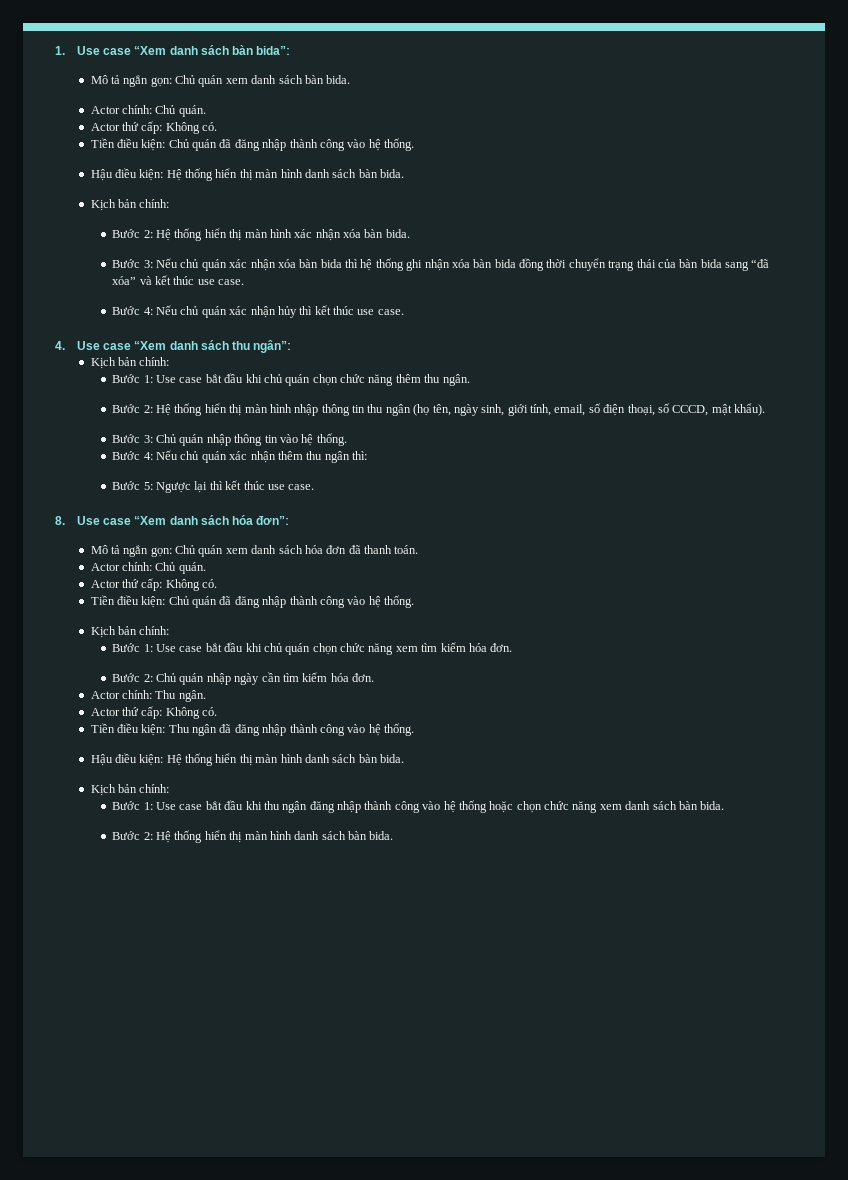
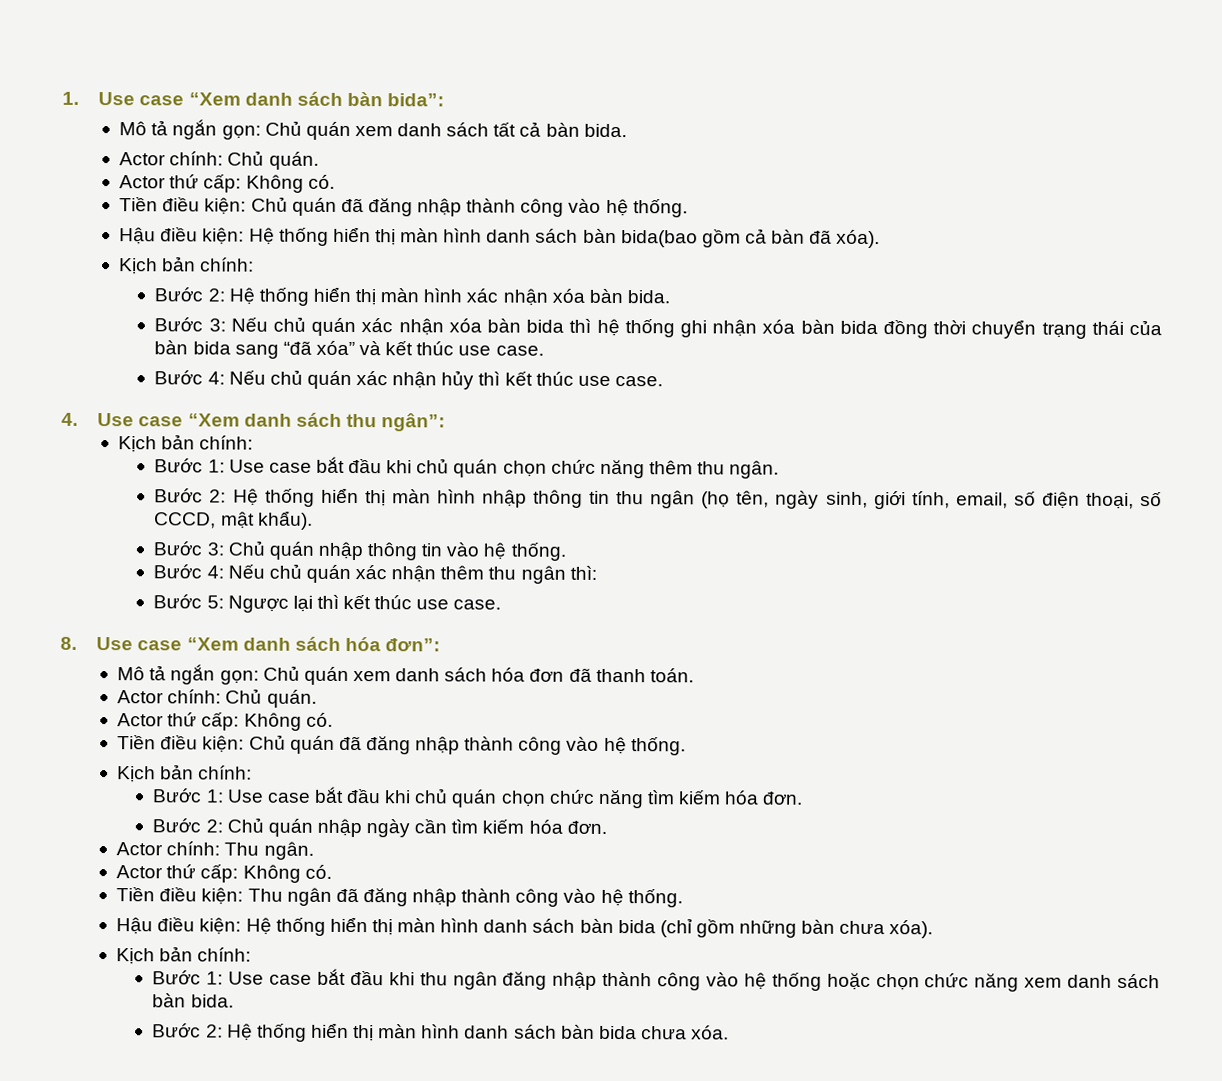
(303, 79) none -> [493,121,542,137] tất cả
[380,169,405,178] bida. -> [620,228,881,249] bida(bao gồm cả bàn đã xóa).
[395,646,418,652] xem -> (644, 799) none
[380,754,405,763] bida. -> [617,918,934,939] bida (chỉ gồm những bàn chưa xóa).
[369,831,394,840] bida. -> [598,1025,730,1040] bida chưa xóa.

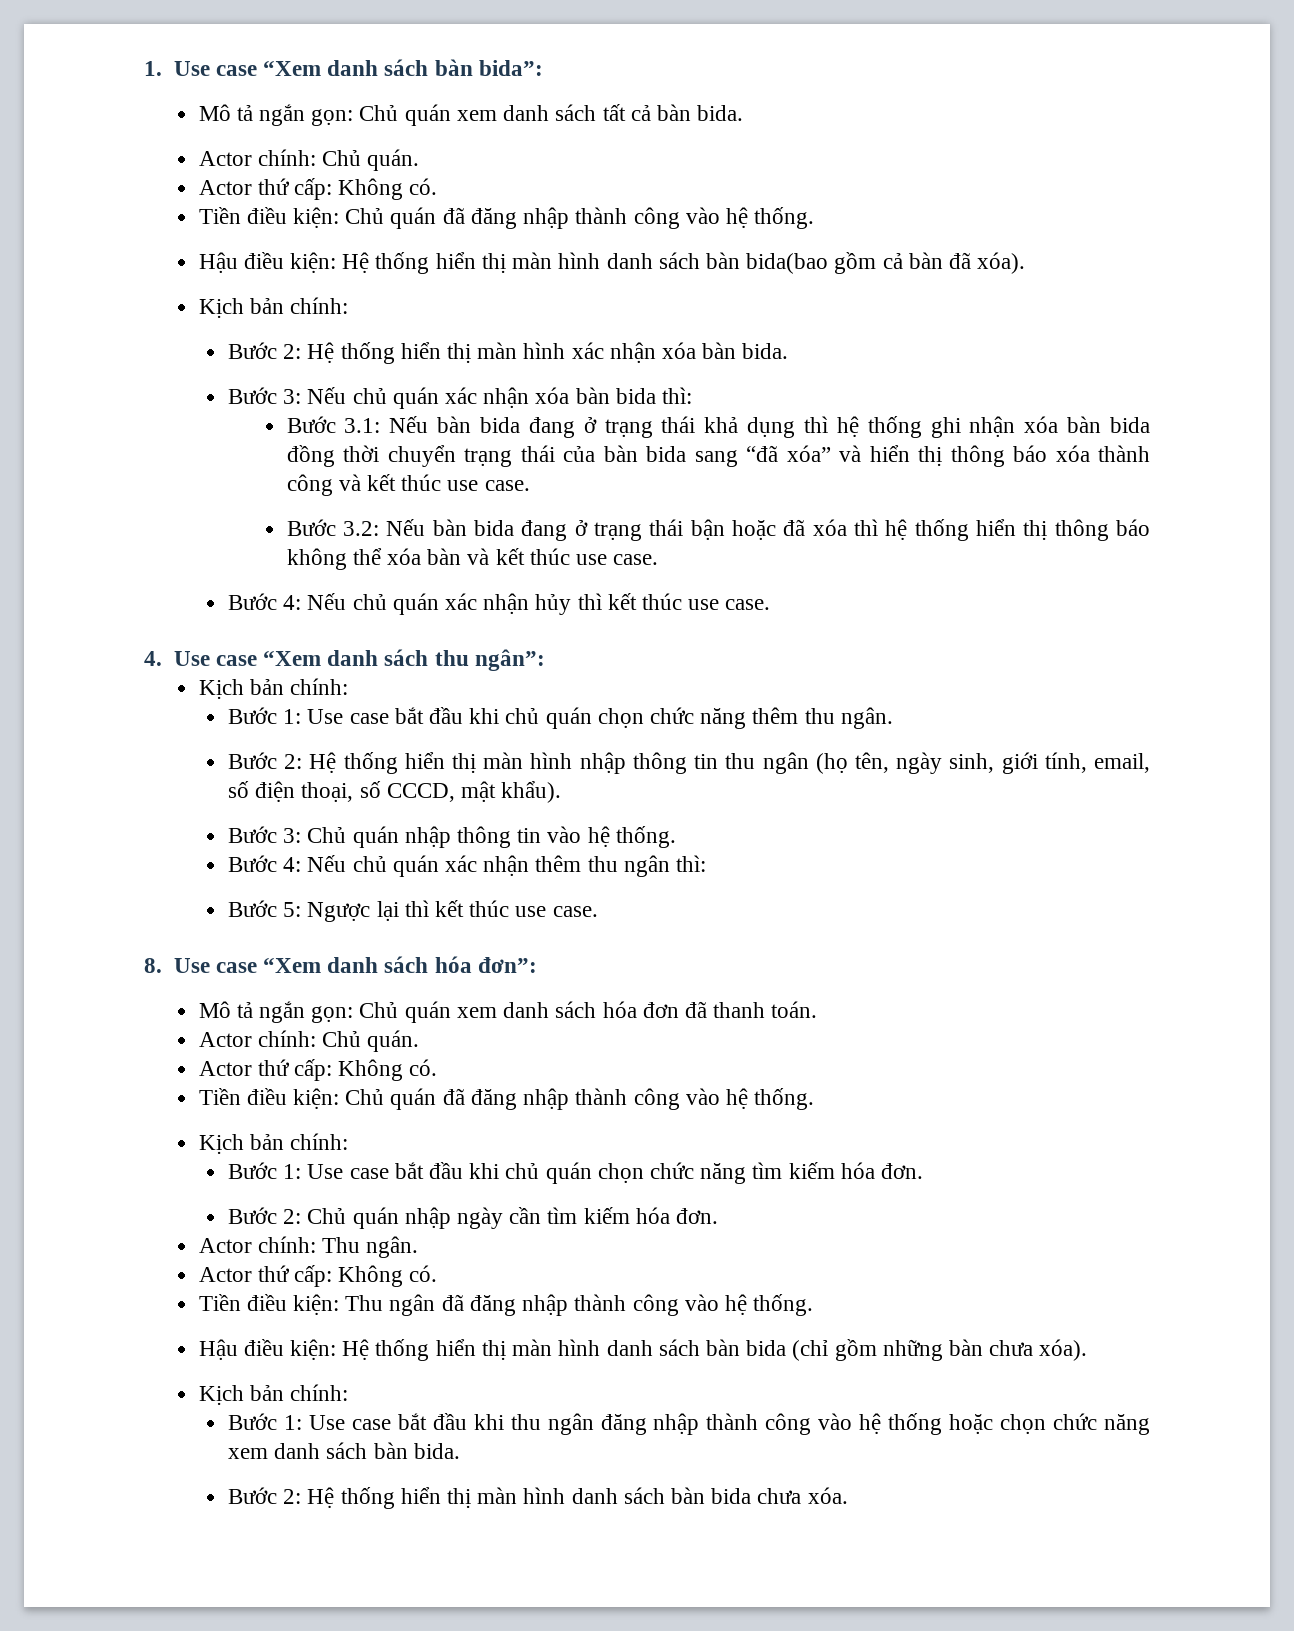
(565, 326) none -> [662,387,693,404] [286,416,796,438] thì: // Bước 3.1: Nếu bàn bida đang ở trạng thái khả dụng
(382, 348) none -> [869,445,1151,467] [286,474,530,496] [286,519,1150,541] [286,548,490,570] hiển thị thông báo xóa thành công và kết thúc use case. // Bước 3.2: Nếu bàn bida đang ở trạng thái bận hoặc đã xóa thì hệ thống hiển thị thông báo không thể xóa bàn và

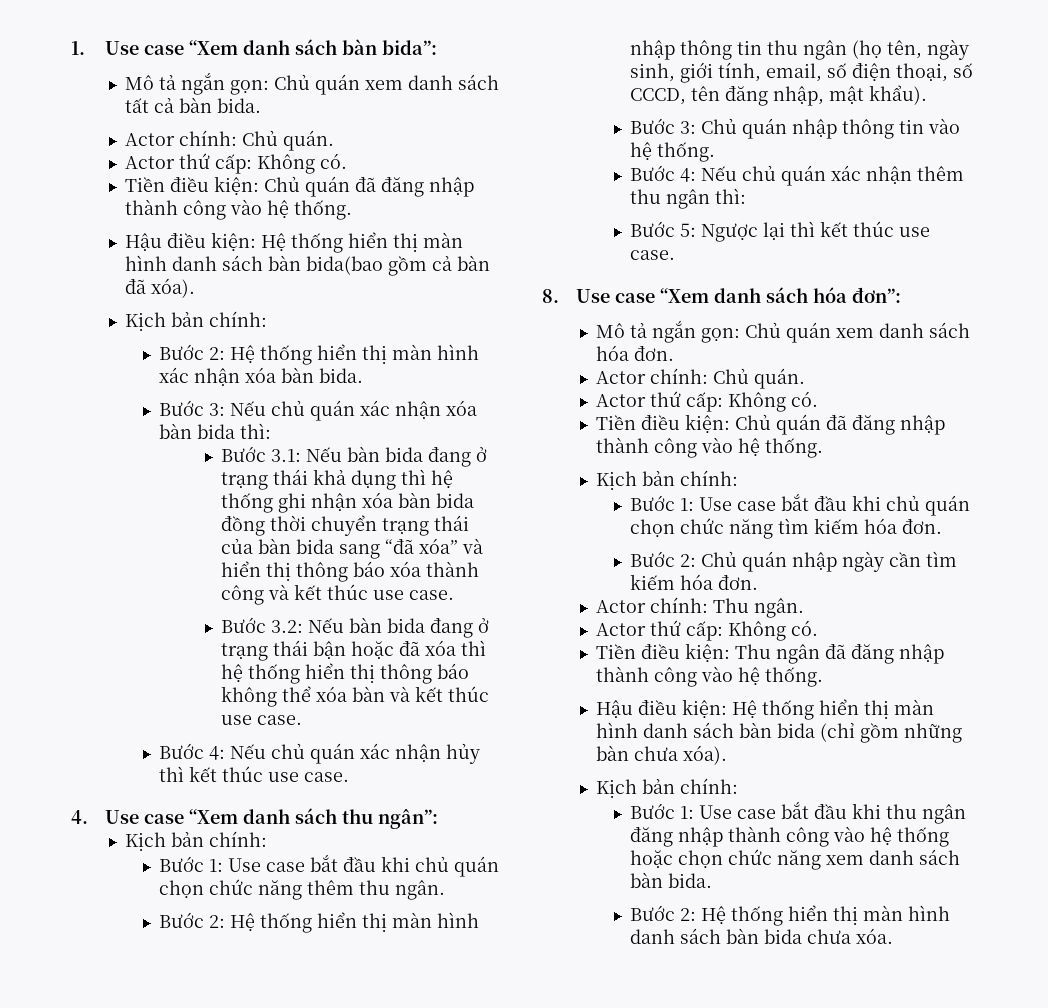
(455, 792) none -> [691,85,825,106] tên đăng nhập,
[642,1001,818,1018] đơn đã thanh toán. -> [633,345,674,361] đơn.

